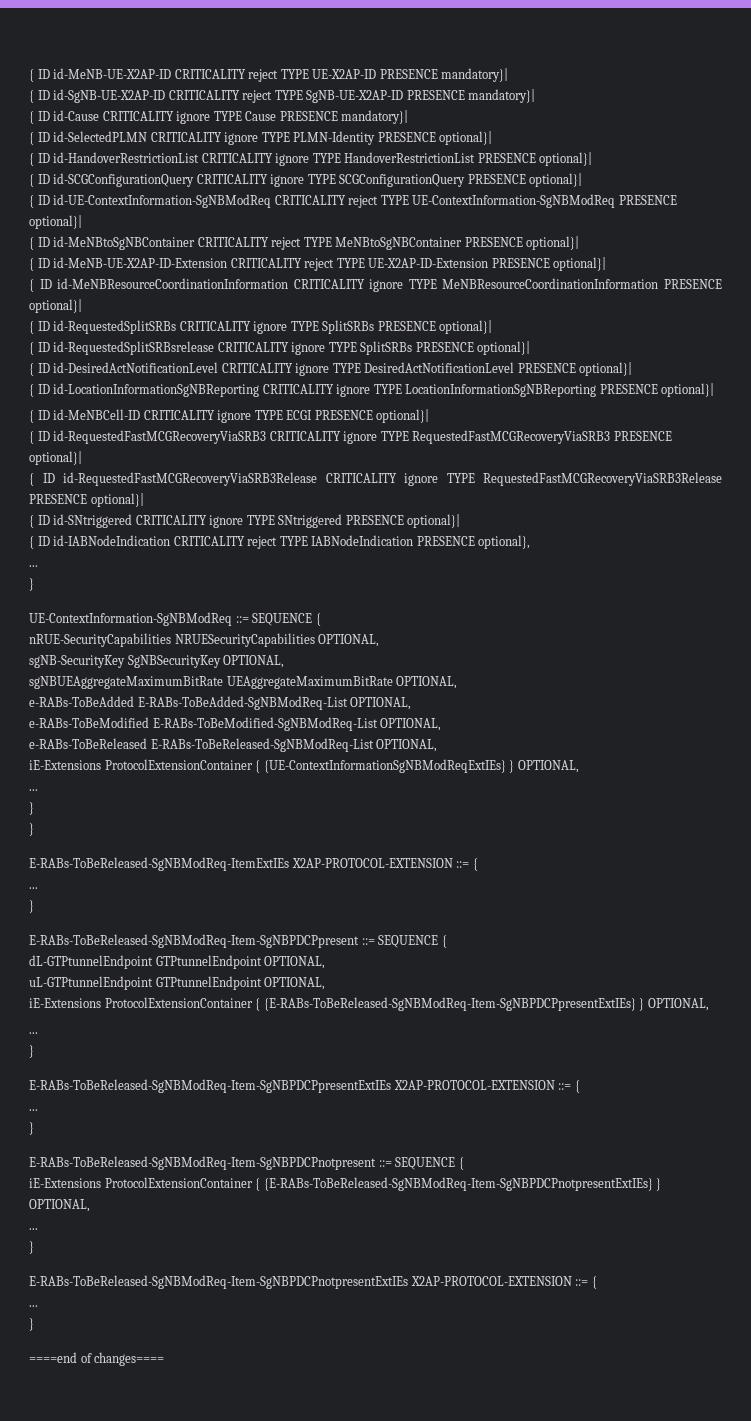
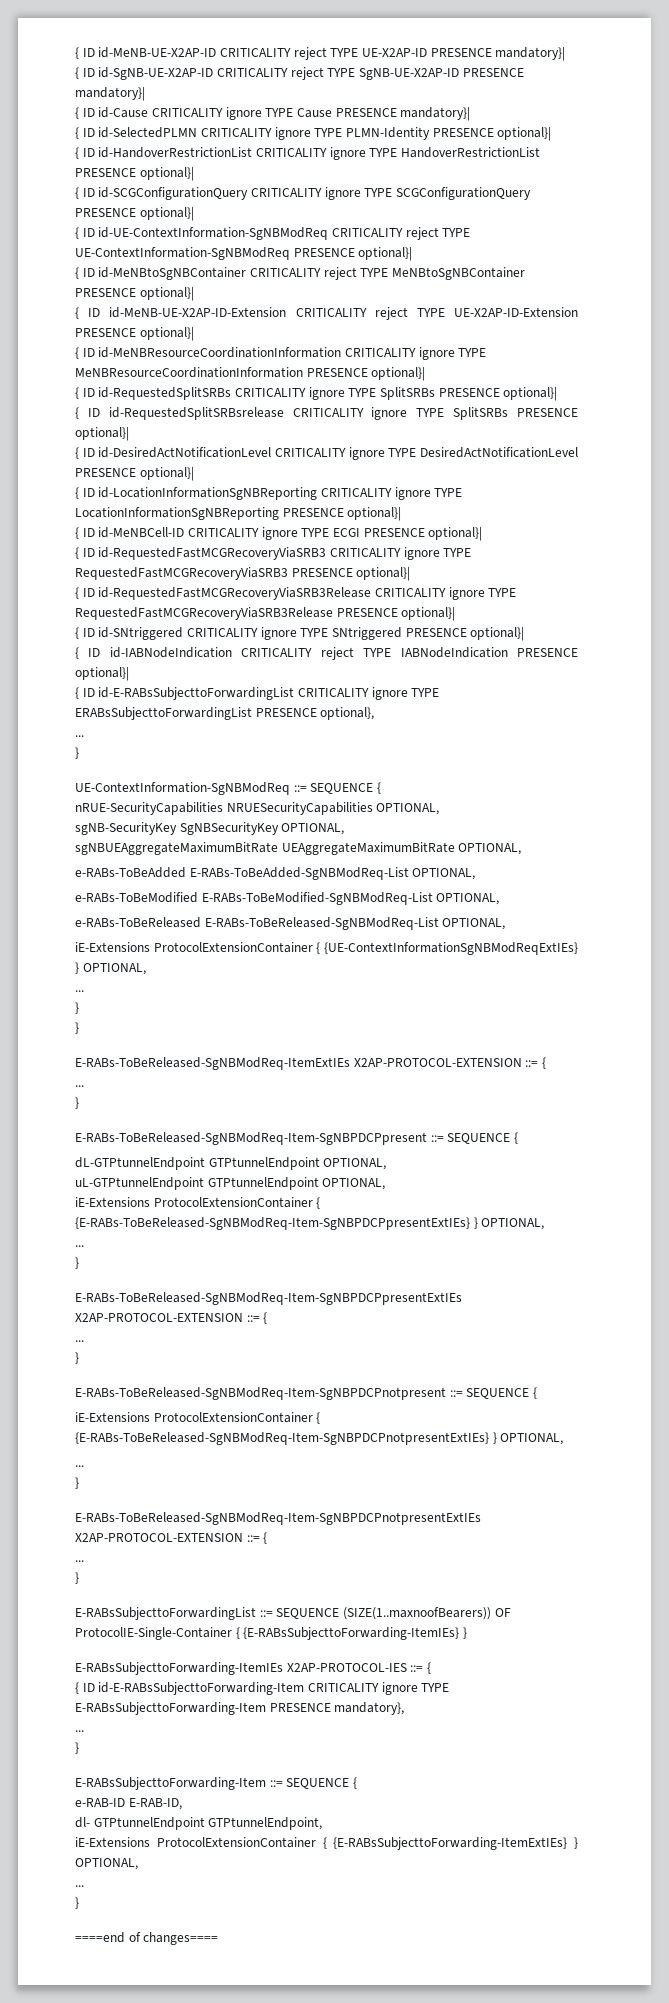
(475, 541) none -> [75,667,129,681] [75,687,440,700] [75,707,317,720] optional}| // { ID id-E-RABsSubjecttoForwardingList CRITICALITY ignore TYPE ERABsSubjecttoForwardingList PRESENCE
(34, 1324) none -> [75,1607,511,1620] [75,1627,467,1640] [75,1662,431,1675] [75,1682,450,1695] [75,1702,405,1715] [75,1730,84,1732] [75,1742,79,1754] [75,1777,357,1790] [75,1798,182,1810] [75,1817,323,1830] [75,1837,578,1850] [75,1858,138,1870] [75,1885,84,1887] [75,1897,79,1909] // E-RABsSubjecttoForwardingList ::= SEQUENCE (SIZE(1..maxnoofBearers)) OF ProtocolIE-Single-Container { {E-RABsSubjecttoForwarding-ItemIEs} } // E-RABsSubjecttoForwarding-ItemIEs X2AP-PROTOCOL-IES ::= { // { ID id-E-RABsSubjecttoForwarding-Item CRITICALITY ignore TYPE E-RABsSubjecttoForwarding-Item PRESENCE mandatory}, // ... // } // E-RABsSubjecttoForwarding-Item ::= SEQUENCE { // e-RAB-ID E-RAB-ID, // dl- GTPtunnelEndpoint GTPtunnelEndpoint, // iE-Extensions ProtocolExtensionContainer { {E-RABsSubjecttoForwarding-ItemExtIEs} } OPTIONAL, // ... // }

